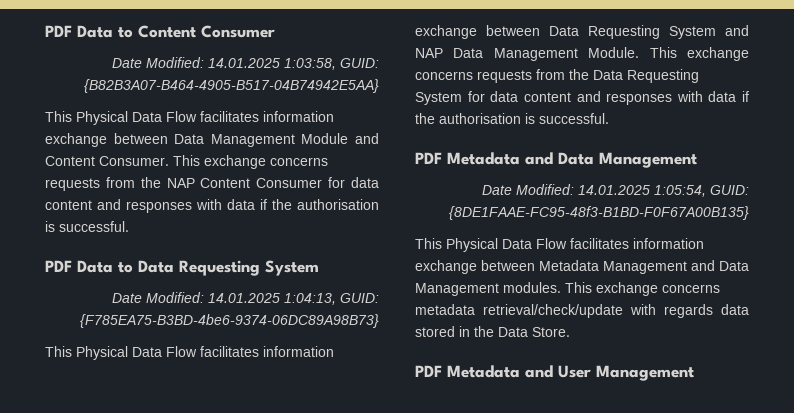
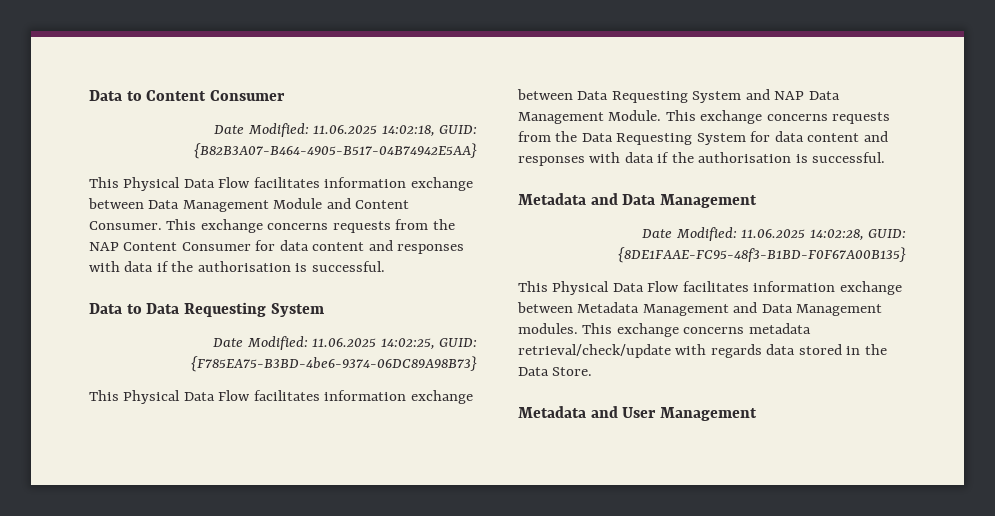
[45,25,72,37] PDF -> (89, 95) none
[208,58,336,70] 14.01.2025 1:03:58, -> [313,125,435,137] 11.06.2025 14:02:18,
[45,260,72,272] PDF -> (385, 266) none
[208,293,336,305] 14.01.2025 1:04:13, -> [312,338,435,350] 11.06.2025 14:02:25,
[415,152,442,164] PDF -> (886, 157) none
[578,185,706,197] 14.01.2025 1:05:54, -> [741,229,864,241] 11.06.2025 14:02:28,
[415,365,442,377] PDF -> (593, 371) none

